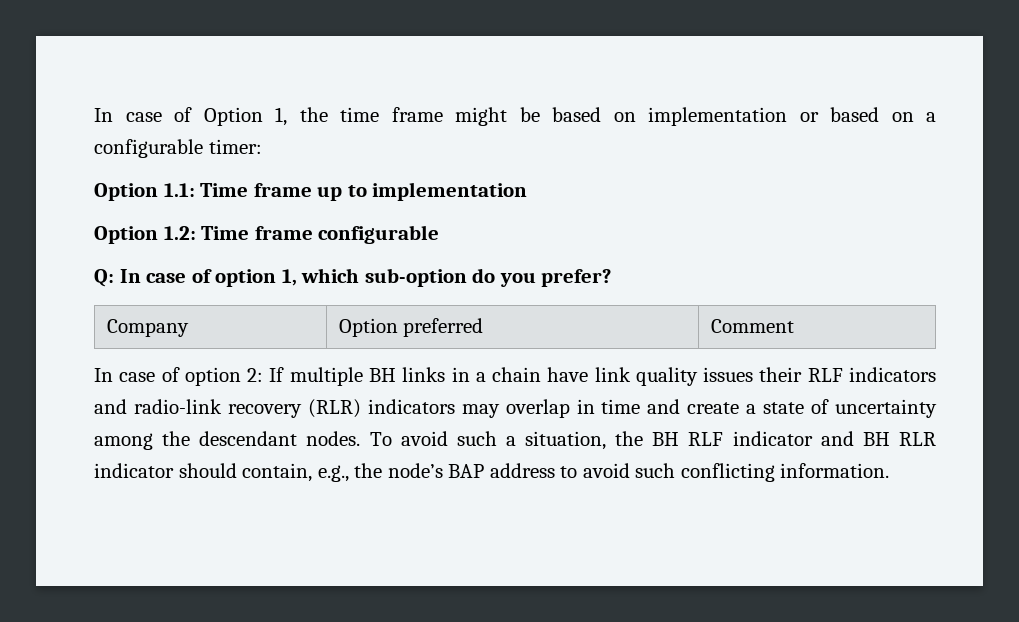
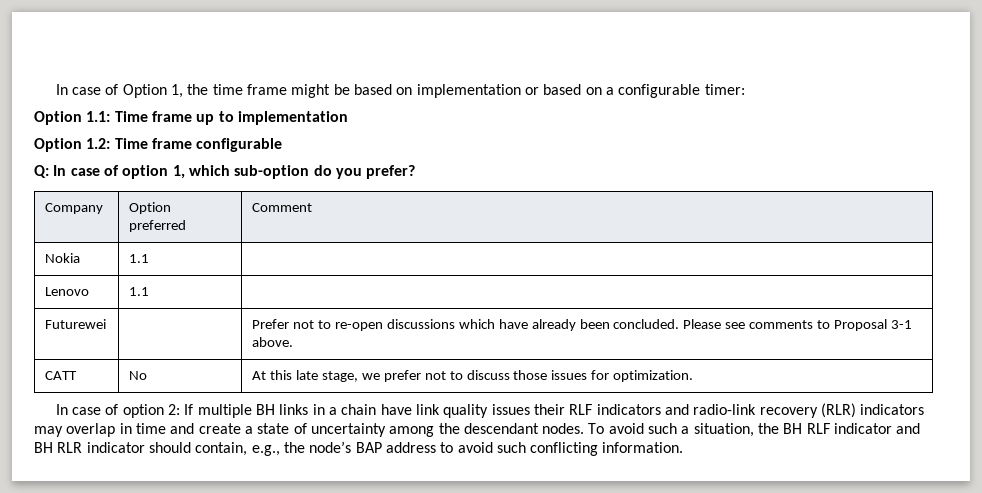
(794, 326) none -> [45,253,81,263] [129,254,150,263] [45,287,90,296] [129,287,150,296] [45,319,107,329] [252,319,912,331] [252,337,294,347] [45,371,78,380] [129,371,148,380] [252,370,694,382] // Nokia | 1.1 | // Lenovo | 1.1 | // Futurewei | | Prefer not to re-open discussions which have already been concluded. Please see comments to Proposal 3-1 above. // CATT | No | At this late stage, we prefer not to discuss those issues for optimization.

